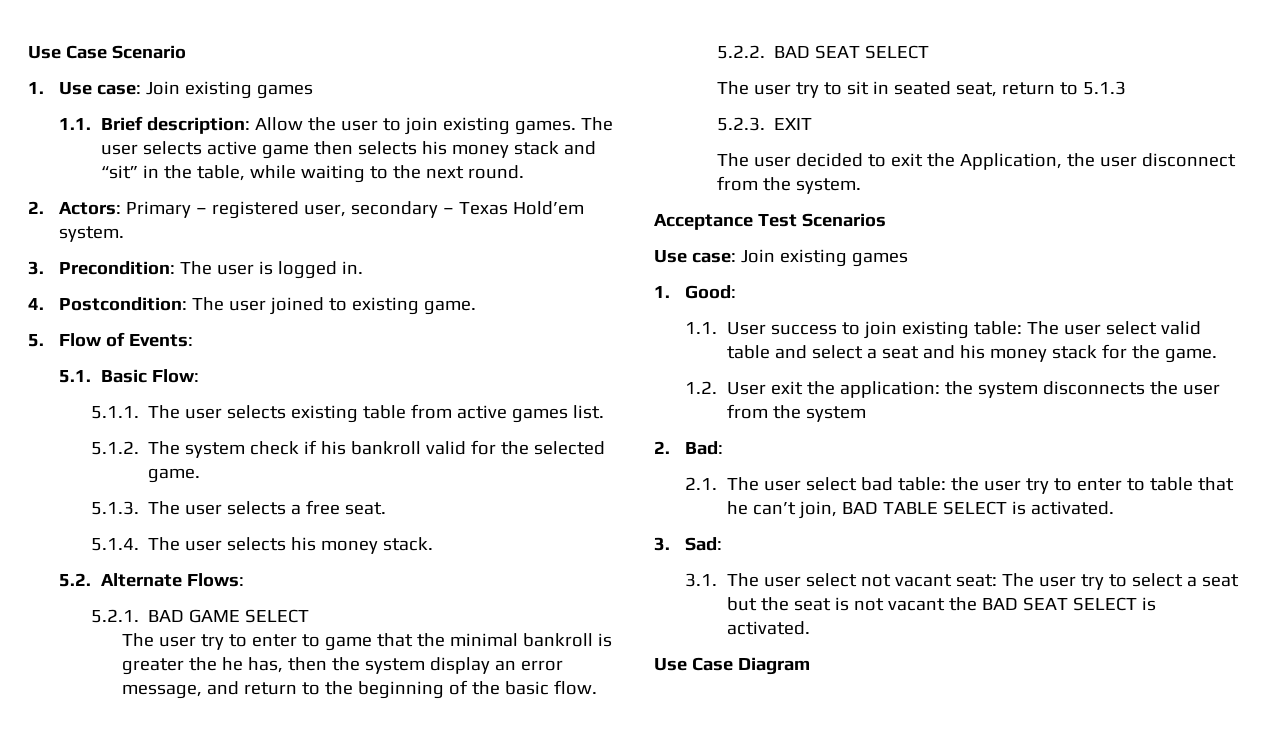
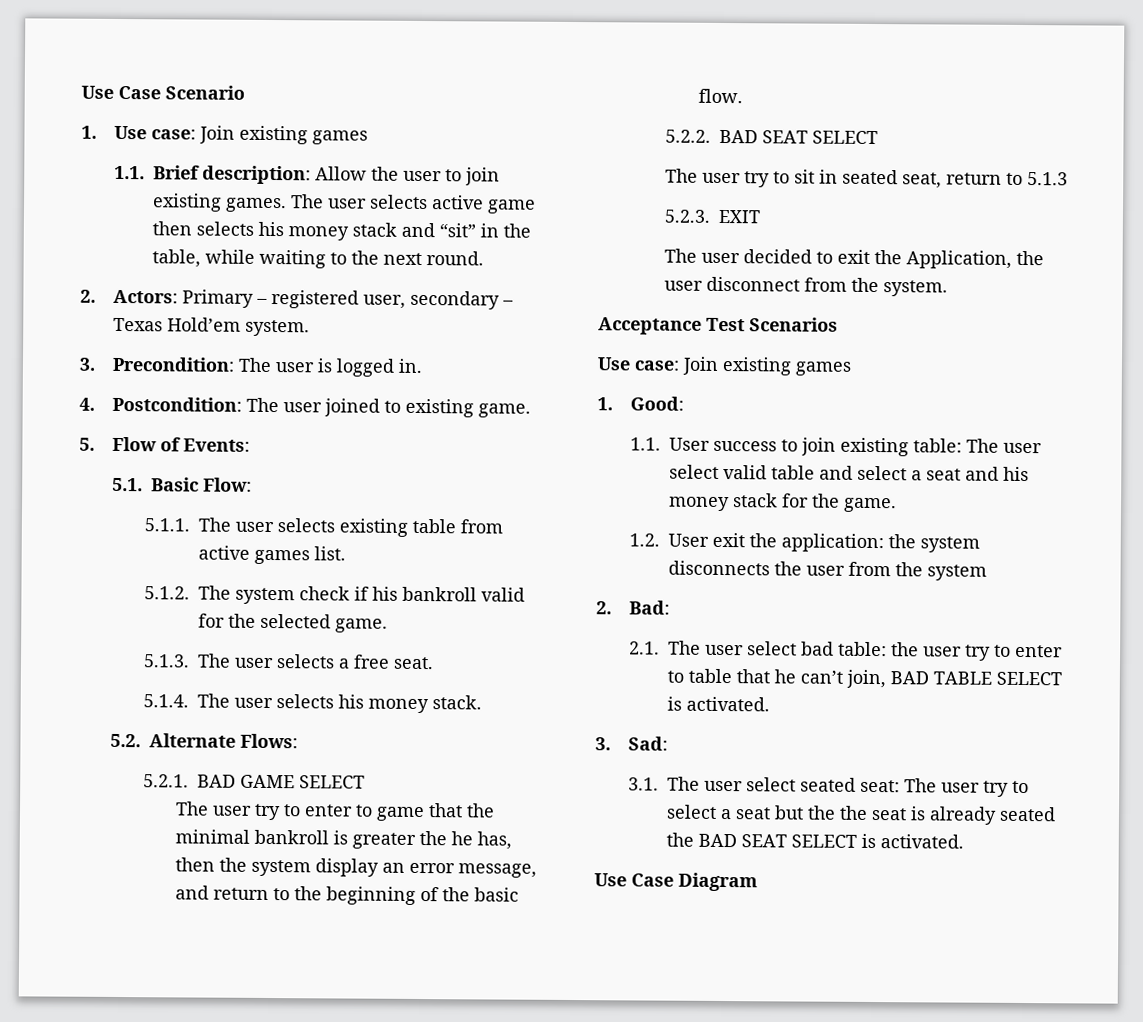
[860,574,952,587] not vacant -> [800,777,857,792] seated
(789, 604) none -> [839,805,869,820] the
[853,598,945,611] not vacant -> [929,806,1057,825] already seated

